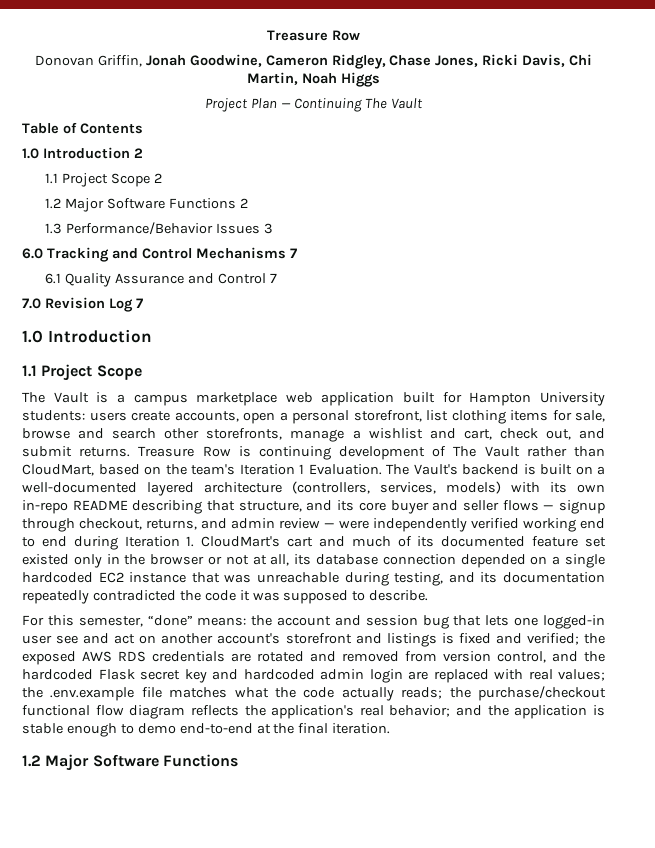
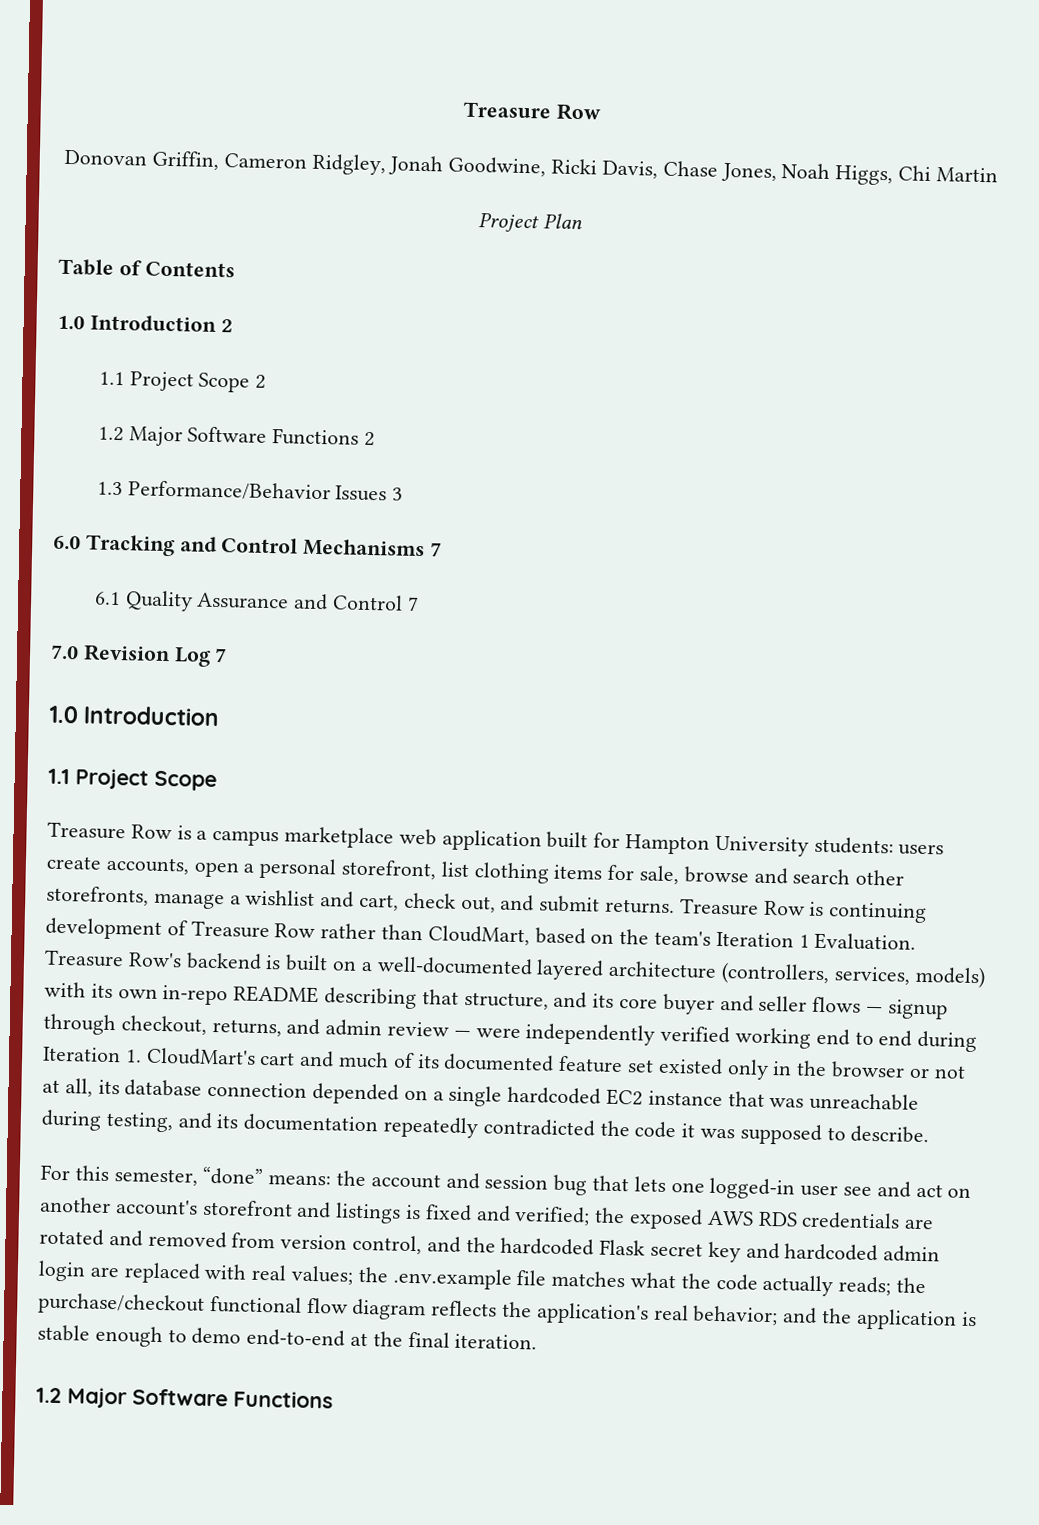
[145,54,593,69] [247,72,380,87] [205,98,423,112] Jonah Goodwine, Cameron Ridgley, Chase Jones, Ricki Davis, Chi Martin, Noah Higgs // Project Plan — Continuing The Vault -> [223,153,998,186] [478,212,583,233] Cameron Ridgley, Jonah Goodwine, Ricki Davis, Chase Jones, Noah Higgs, Chi Martin // Project Plan
[22,392,89,403] The Vault -> [47,821,172,840] Treasure Row
[453,446,520,457] The Vault -> [190,920,316,939] Treasure Row
[386,464,458,475] The Vault's -> [44,949,182,968] Treasure Row's

